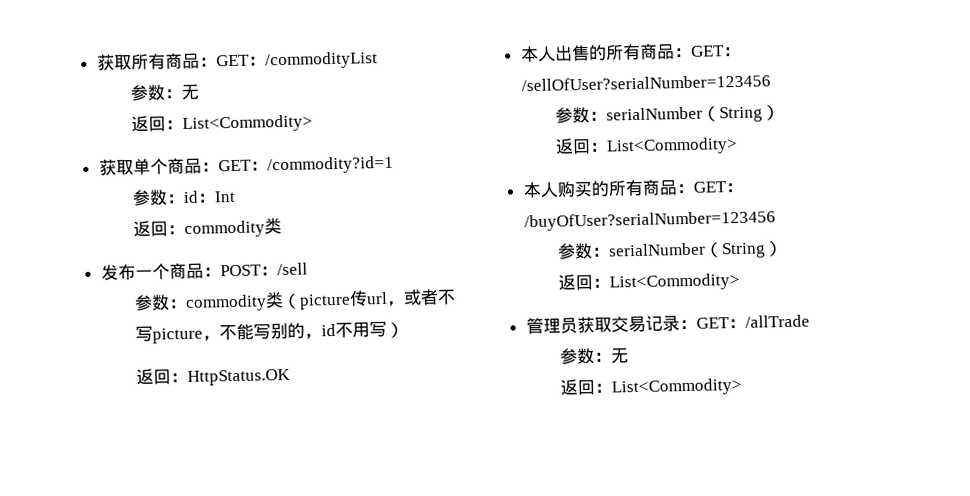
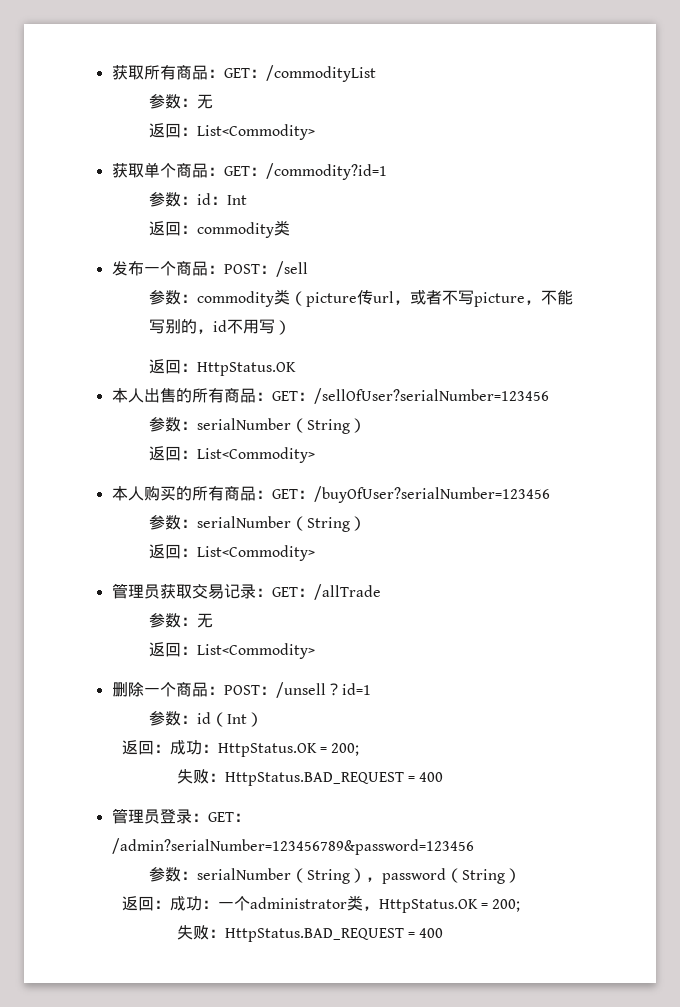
(742, 387) none -> [111,682,371,698] [149,711,264,727] [121,740,360,757] [176,769,444,786] [111,808,250,824] [111,838,474,855] [149,867,522,884] [121,895,521,913] [176,925,444,942] // 删除一个商品：POST：/unsell？id=1 // 参数：id（Int） // 返回：成功：HttpStatus.OK = 200; // 失败：HttpStatus.BAD_REQUEST = 400 // 管理员登录：GET：/admin?serialNumber=123456789&password=123456 // 参数：serialNumber（String），password（String） // 返回：成功：一个administrator类，HttpStatus.OK = 200; // 失败：HttpStatus.BAD_REQUEST = 400

